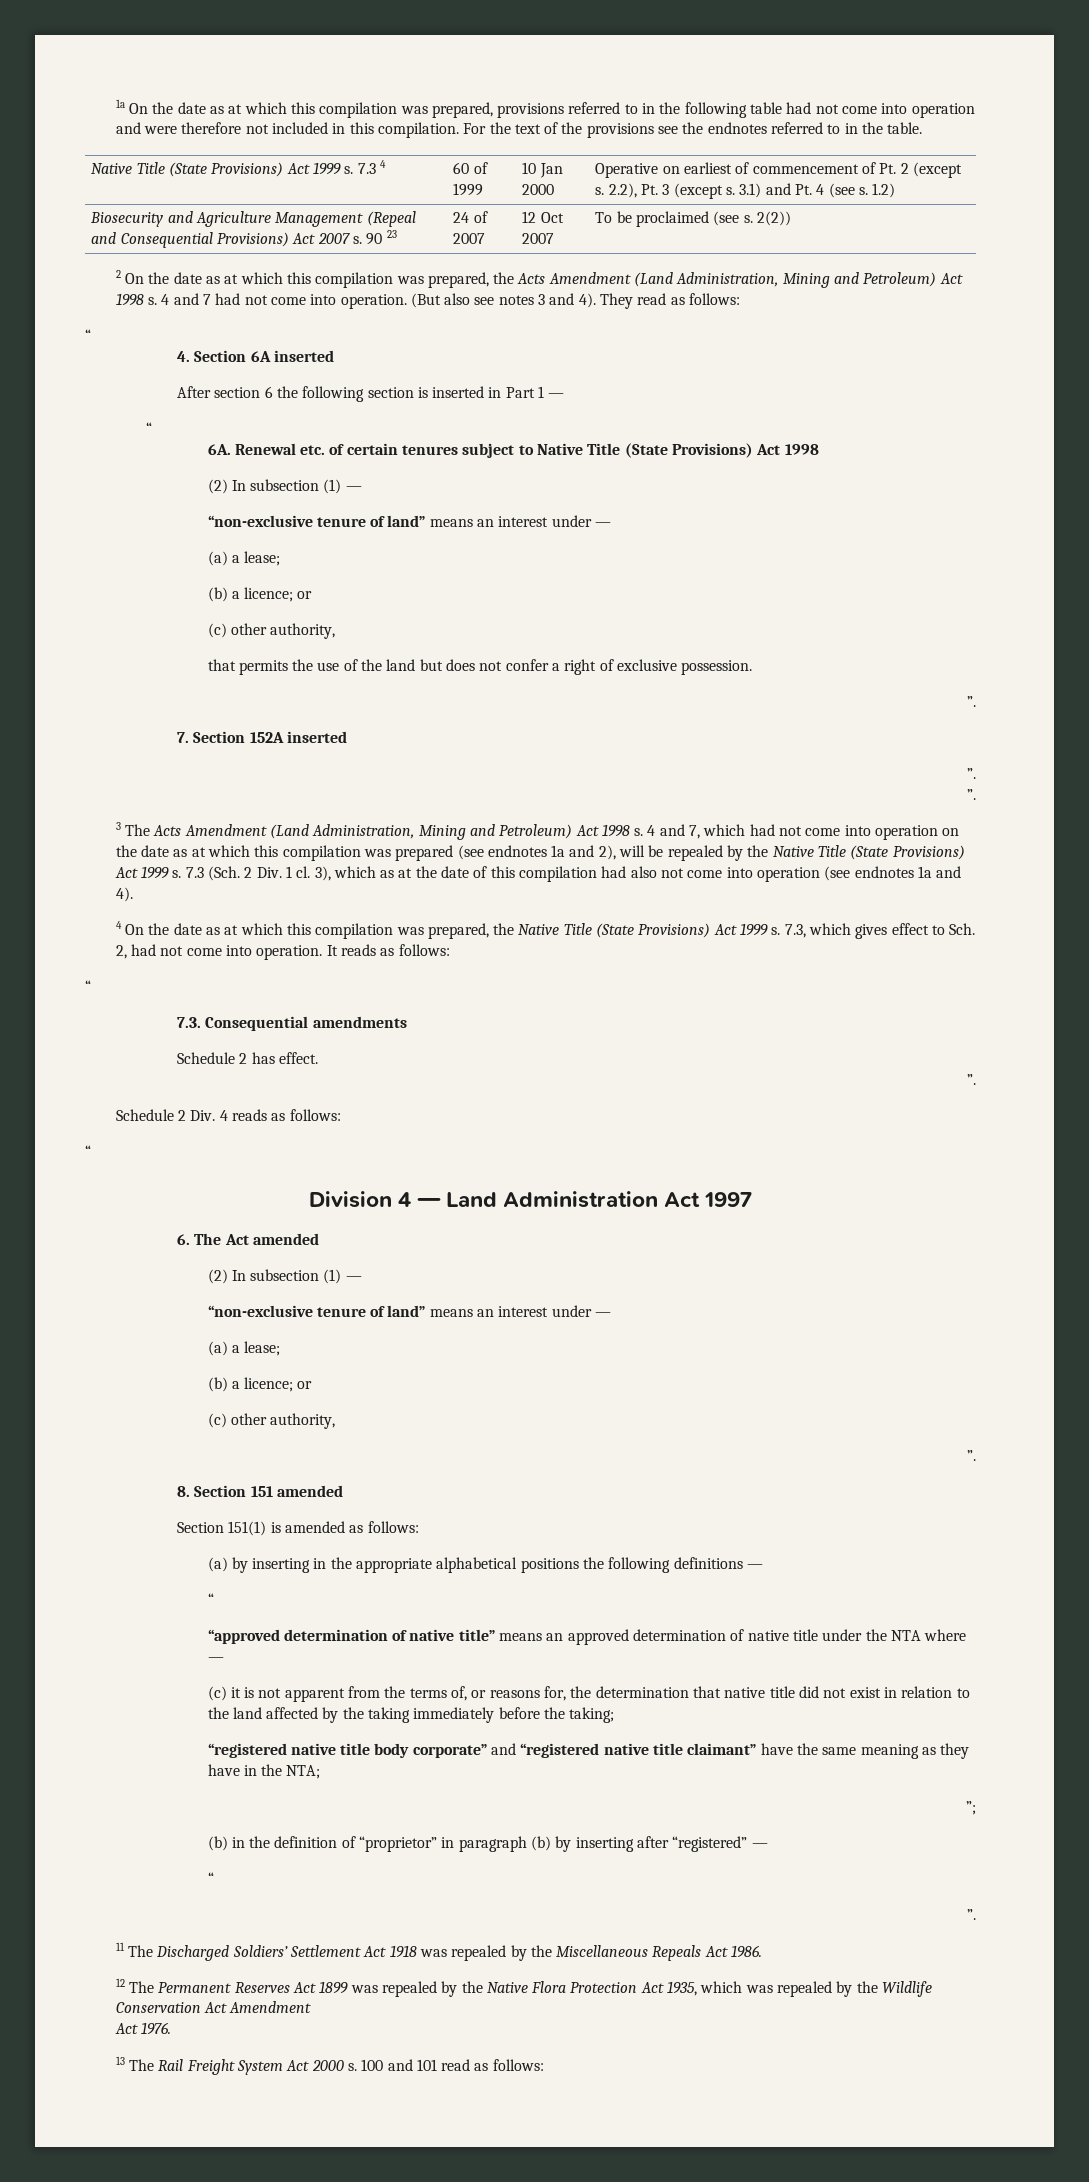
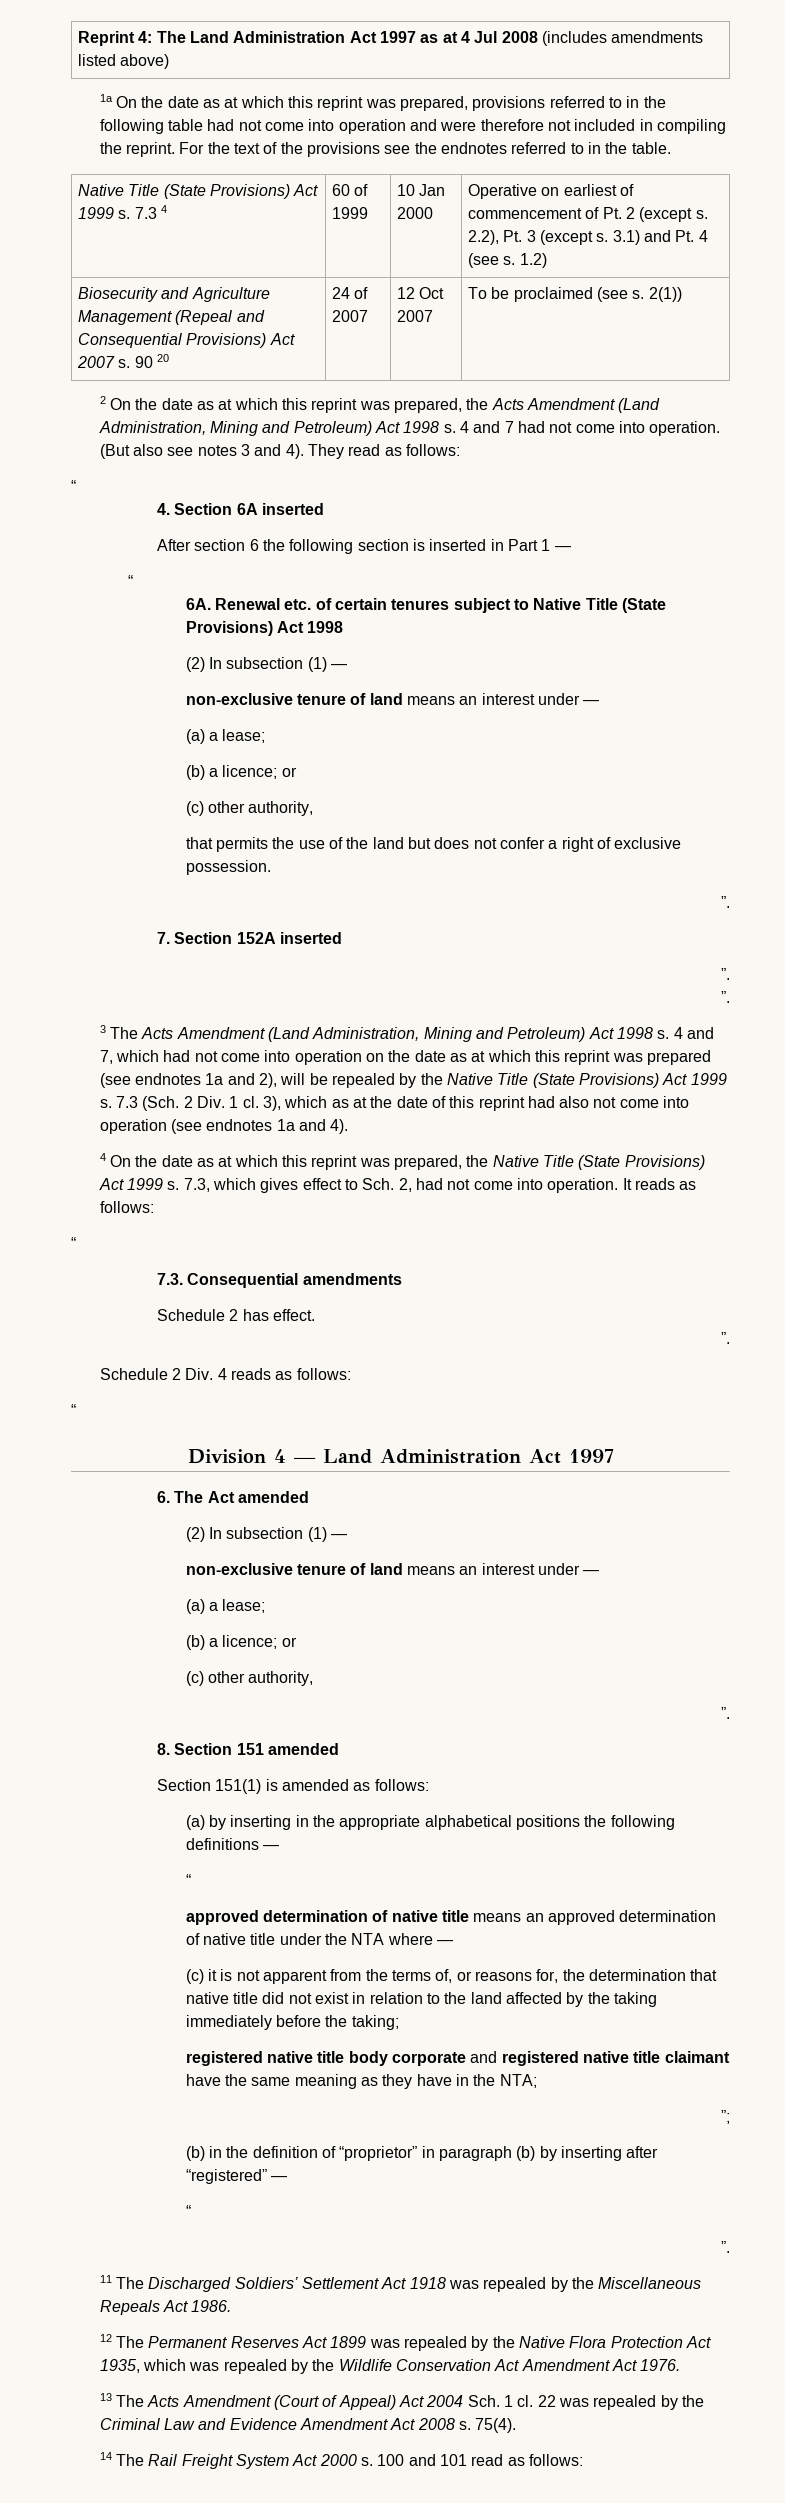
(115, 103) none -> [78,31,704,46] [78,54,170,69] Reprint 4: The Land Administration Act 1997 as at 4 Jul 2008 (includes amendments listed above) //
[319,102,398,118] compilation -> [317,96,364,111] reprint
[349,122,459,138] this compilation. -> [656,119,726,134] [99,142,176,157] compiling the reprint.
[386,230,397,238] 23 -> [157,354,170,362] 20
[757,211,792,226] 2(2)) -> [648,287,682,302] 2(1))
[315,272,394,288] compilation -> [311,398,358,413] reprint
[207,515,426,527] “non-exclusive tenure of land” -> [185,693,403,705] non-exclusive tenure of land
[282,845,361,861] compilation -> [564,1050,611,1065] reprint
[519,866,598,882] compilation -> [478,1096,525,1111] reprint
[315,923,394,939] compilation -> [311,1155,358,1170] reprint
[207,1305,426,1317] “non-exclusive tenure of land” -> [185,1563,403,1575] non-exclusive tenure of land
[207,1629,495,1644] “approved determination of native title” -> [185,1910,470,1925] approved determination of native title
[207,1743,287,1758] “registered -> [185,2051,263,2066] registered
[412,1743,757,1758] corporate” and “registered native title claimant” -> [392,2051,730,2066] corporate and registered native title claimant
(312, 2007) // -> (610, 2365) none
(154, 2065) none -> [147,2395,704,2410] [99,2418,517,2433] [99,2452,145,2466] Acts Amendment (Court of Appeal) Act 2004 Sch. 1 cl. 22 was repealed by the Criminal Law and Evidence Amendment Act 2008 s. 75(4). // 14 The

